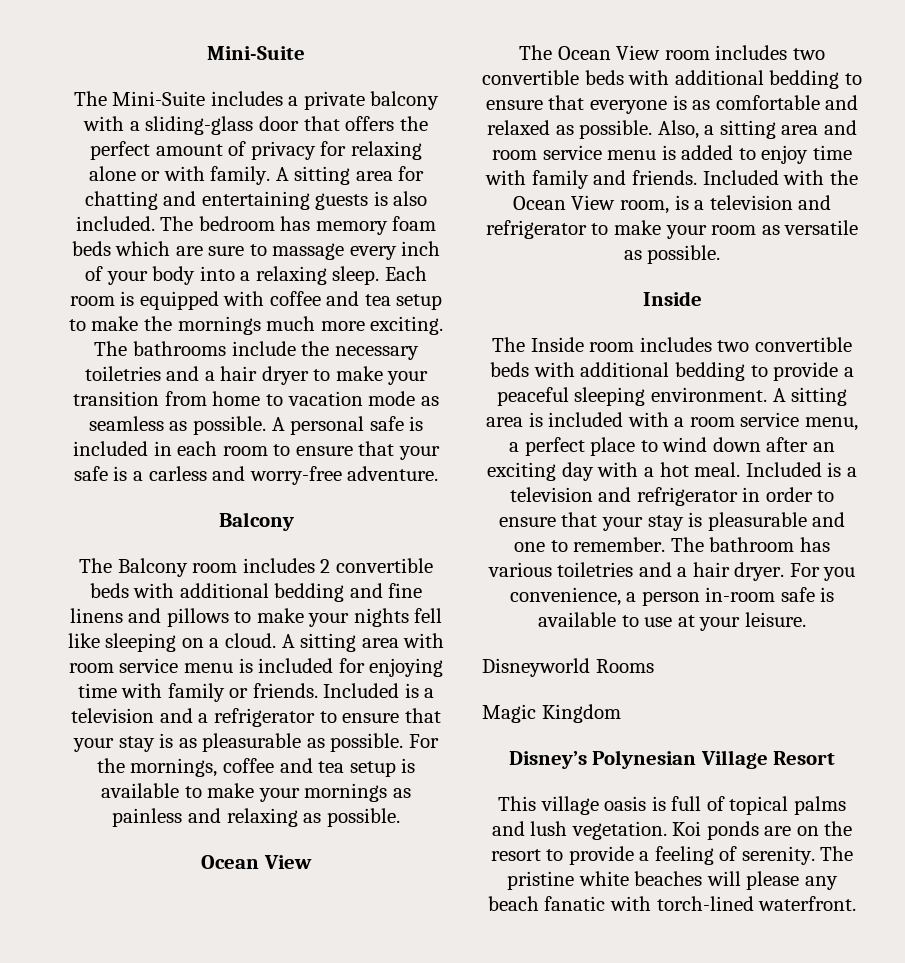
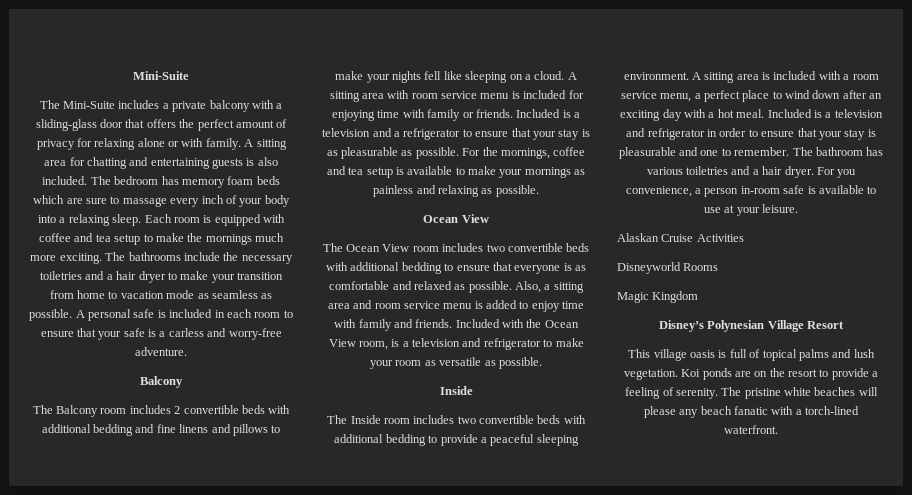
(806, 619) none -> [617,233,744,242] // Alaskan Cruise Activities
(651, 903) none -> [795,409,802,415] a

